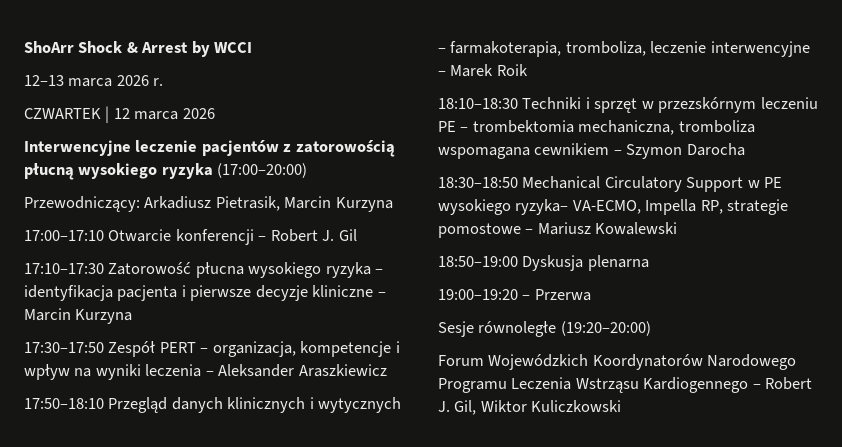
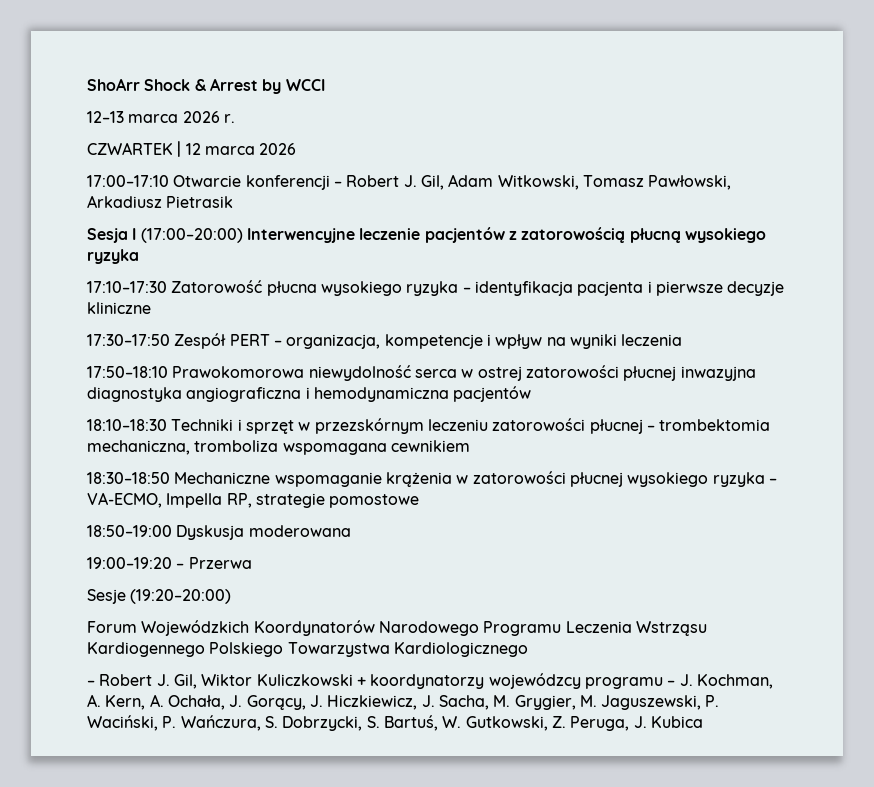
(215, 113) none -> [87,174,732,190] [87,195,234,208] [87,228,243,243] 17:00–17:10 Otwarcie konferencji – Robert J. Gil, Adam Witkowski, Tomasz Pawłowski, Arkadiusz Pietrasik // Sesja I (17:00–20:00)
[217,163,308,178] [24,196,393,212] [24,229,357,245] (17:00–20:00) // Przewodniczący: Arkadiusz Pietrasik, Marcin Kurzyna // 17:00–17:10 Otwarcie konferencji – Robert J. Gil -> (139, 256) none
[377,292,386,297] [24,308,133,324] – Marcin Kurzyna -> (151, 308) none
[205,364,387,377] [24,397,402,413] [438,41,810,57] [438,64,528,77] – Aleksander Araszkiewicz // 17:50–18:10 Przegląd danych klinicznych i wytycznych – farmakoterapia, tromboliza, leczenie interwencyjne – Marek Roik -> [87,365,756,381] [87,386,532,402] // 17:50–18:10 Prawokomorowa niewydolność serca w ostrej zatorowości płucnej inwazyjna diagnostyka angiograficzna i hemodynamiczna pacjentów
[438,121,456,132] PE -> [492,418,643,434] zatorowości płucnej
[613,143,745,159] [438,176,783,192] [438,199,569,215] – Szymon Darocha // 18:30–18:50 Mechanical Circulatory Support w PE wysokiego ryzyka– -> [87,471,777,487] // 18:30–18:50 Mechaniczne wspomaganie krążenia w zatorowości płucnej wysokiego ryzyka –
[525,222,678,235] – Mariusz Kowalewski -> (420, 501) none
[587,255,649,271] plenarna -> [248,525,351,537] moderowana
[478,321,557,337] równoległe -> (126, 596) none
(749, 385) none -> [209,642,528,657] Polskiego Towarzystwa Kardiologicznego //
(622, 406) none -> [356,673,773,689] [87,694,720,710] [87,715,703,731] + koordynatorzy wojewódzcy programu – J. Kochman, A. Kern, A. Ochała, J. Gorący, J. Hiczkiewicz, J. Sacha, M. Grygier, M. Jaguszewski, P. Waciński, P. Wańczura, S. Dobrzycki, S. Bartuś, W. Gutkowski, Z. Peruga, J. Kubica

